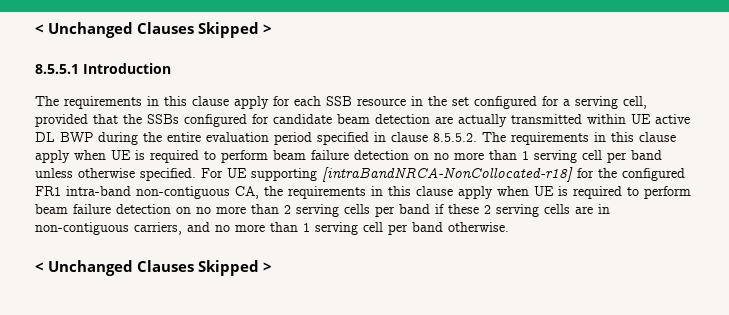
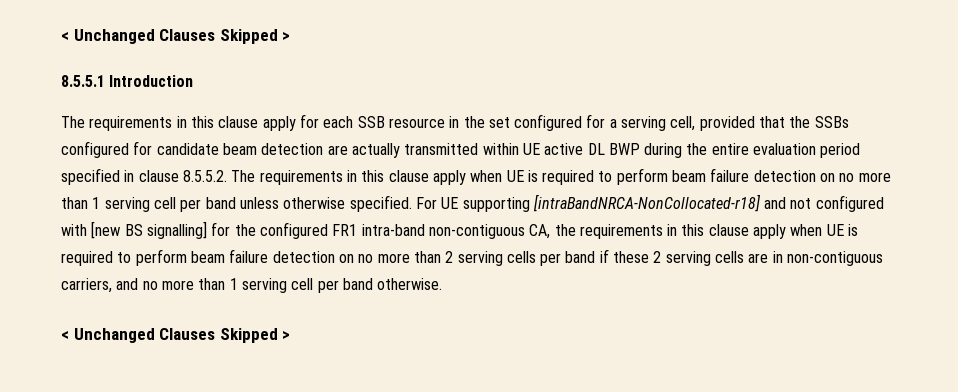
(573, 174) none -> [764,195,884,212] [61,221,207,239] and not configured with [new BS signalling]

